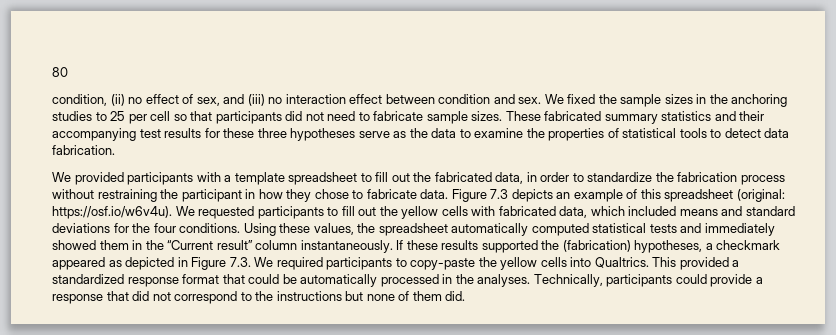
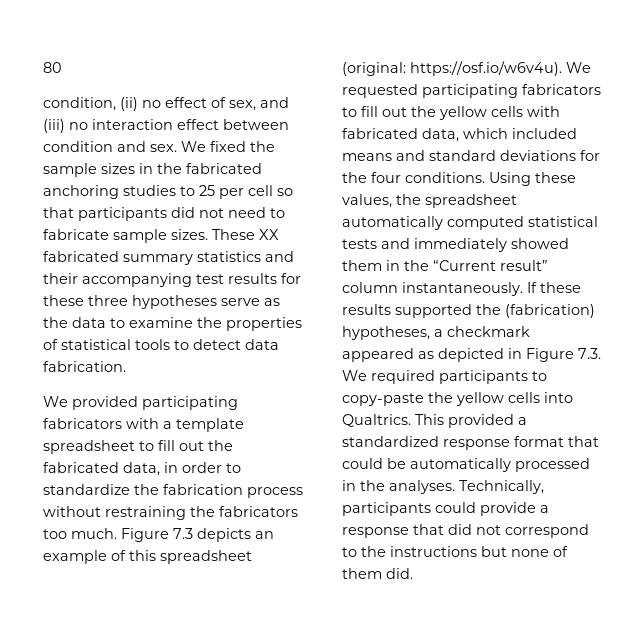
(728, 99) none -> [186,163,262,174] fabricated
(541, 116) none -> [259,229,279,240] XX
[127,172,194,185] participants -> [142,396,238,410] [43,418,122,429] participating fabricators
[181,189,449,202] participant in how they chose to fabricate data. -> [219,506,298,517] [43,528,117,539] fabricators too much.
[257,206,324,219] participants -> [422,84,601,98] participating fabricators

